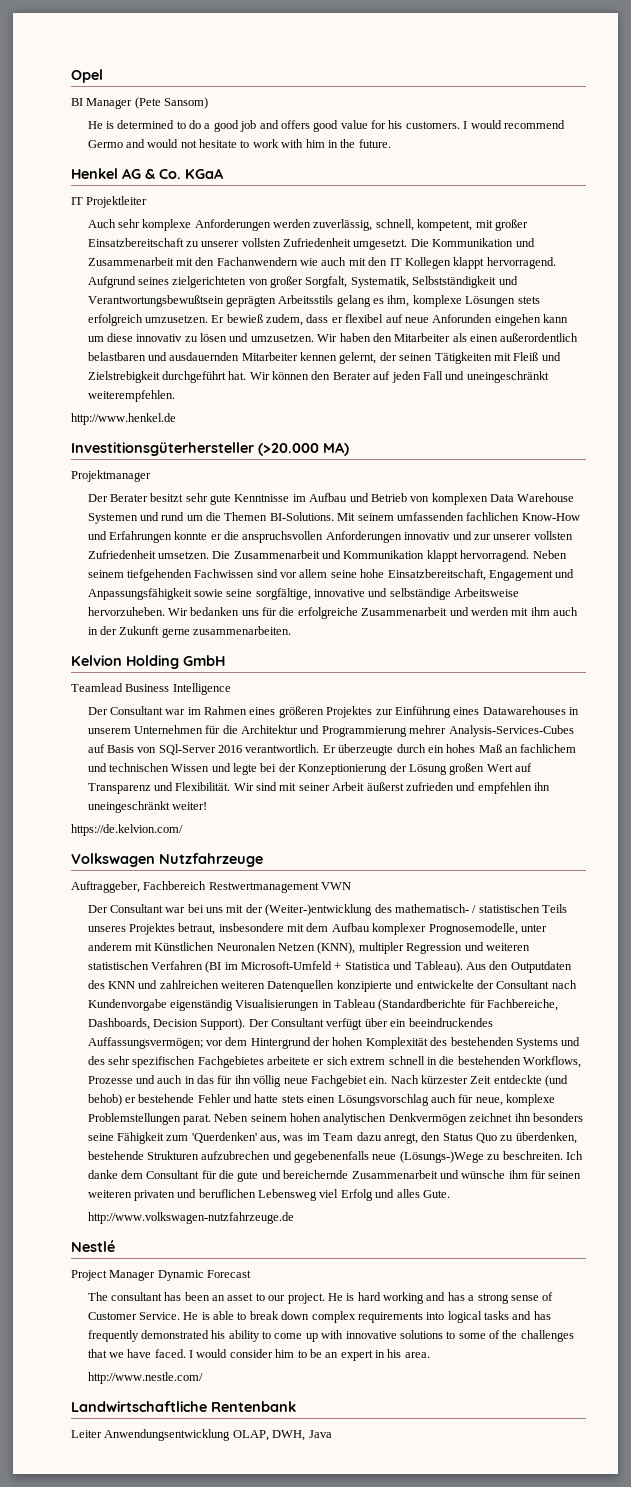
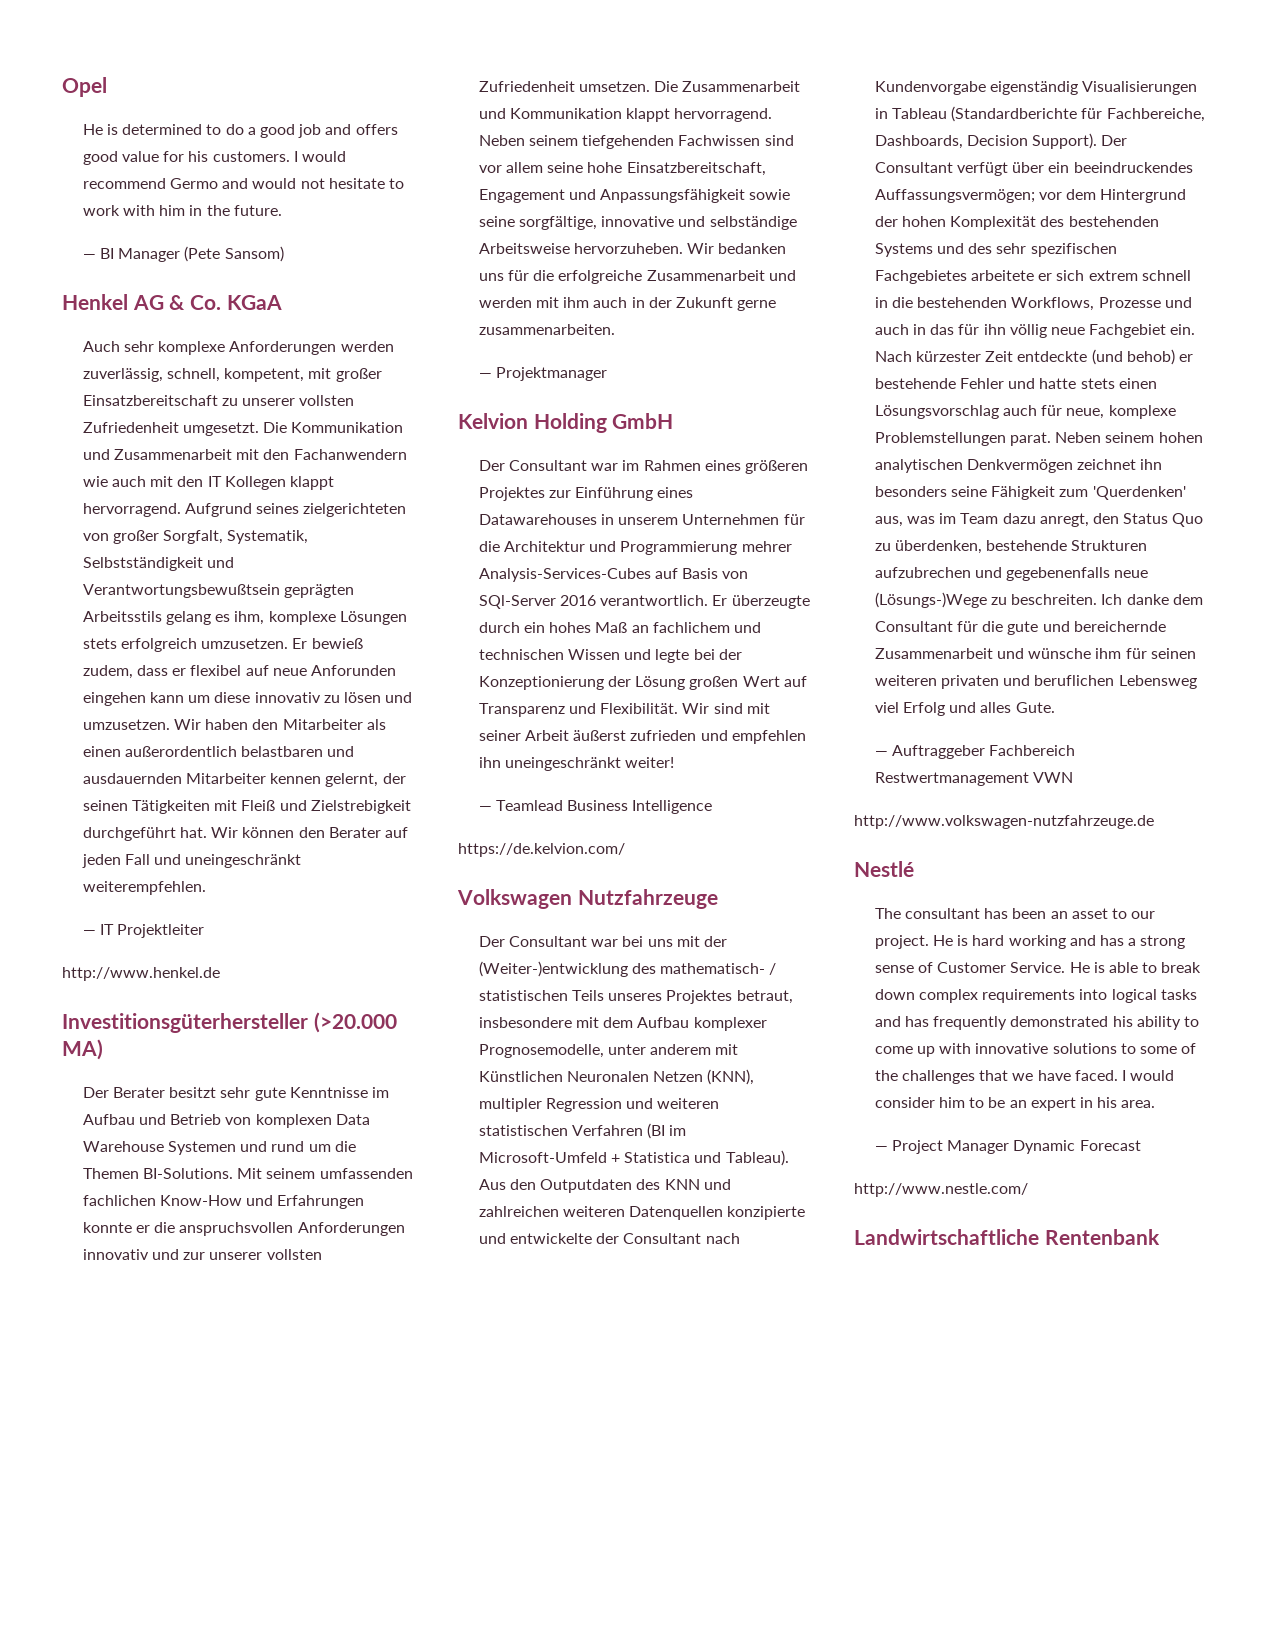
[71,97,209,109] // BI Manager (Pete Sansom) -> (107, 87) none
(391, 143) none -> [82,246,284,262] // — BI Manager (Pete Sansom)
[71,196,148,208] // IT Projektleiter -> (282, 302) none
(175, 396) none -> [82,924,205,938] // — IT Projektleiter
[71,470,151,482] // Projektmanager -> (103, 1049) none
(292, 630) none -> [478,367,608,381] // — Projektmanager
[71,683,231,695] // Teamlead Business Intelligence -> (674, 421) none
(207, 806) none -> [478,800,713,814] // — Teamlead Business Intelligence
[71,881,352,893] // Auftraggeber, Fachbereich Restwertmanagement VWN -> (718, 899) none
[87,1212,294,1224] [71,1240,115,1252] [71,1270,252,1281] http://www.volkswagen-nutzfahrzeuge.de // Nestlé // Project Manager Dynamic Forecast -> [874,745,1076,759] [874,772,1074,786] [854,815,1154,829] [854,861,914,877] — Auftraggeber Fachbereich Restwertmanagement VWN // http://www.volkswagen-nutzfahrzeuge.de // Nestlé
[87,1372,203,1384] [71,1401,296,1412] [71,1429,332,1441] http://www.nestle.com/ // Landwirtschaftliche Rentenbank // Leiter Anwendungsentwicklung OLAP, DWH, Java -> [874,1140,1141,1154] [854,1183,1028,1197] [854,1229,1160,1245] — Project Manager Dynamic Forecast // http://www.nestle.com/ // Landwirtschaftliche Rentenbank

